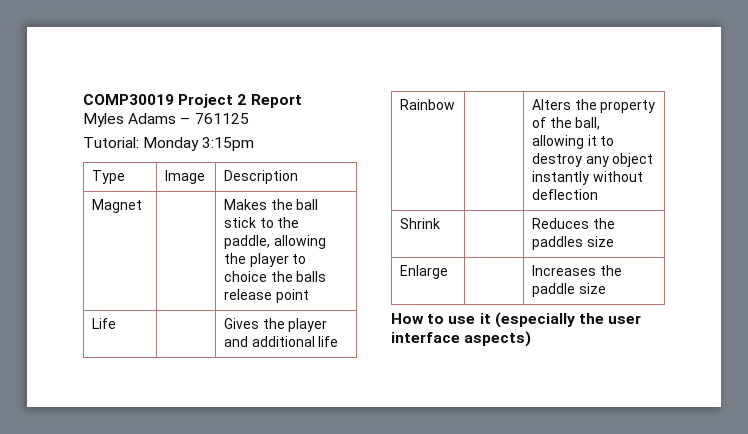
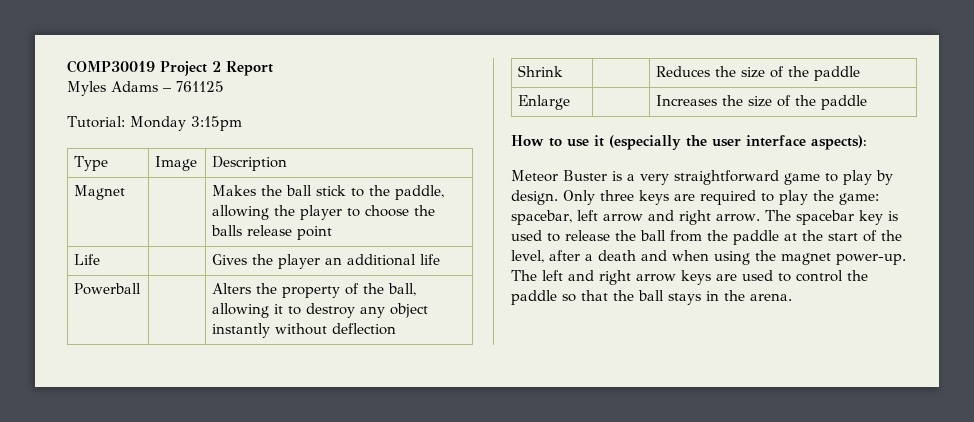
[223,271,267,282] choice -> [365,205,410,217] choose
[223,336,248,347] and -> [325,257,343,265] an
[399,99,455,110] Rainbow -> [74,283,142,295] Powerball
[531,236,614,250] paddles size -> [741,66,861,81] size of the paddle
[531,283,606,297] paddle size -> [748,95,868,110] size of the paddle
[464,331,532,347] aspects) -> [811,135,867,150] [511,170,893,185] [511,190,879,205] [511,210,898,225] [511,230,902,245] [511,250,906,265] [511,270,868,285] [511,290,792,305] aspects): // Meteor Buster is a very straightforward game to play by design. Only three keys are required to play the game: spacebar, left arrow and right arrow. The spacebar key is used to release the ball from the paddle at the start of the level, after a death and when using the magnet power-up. The left and right arrow keys are used to control the paddle so that the ball stays in the arena.

